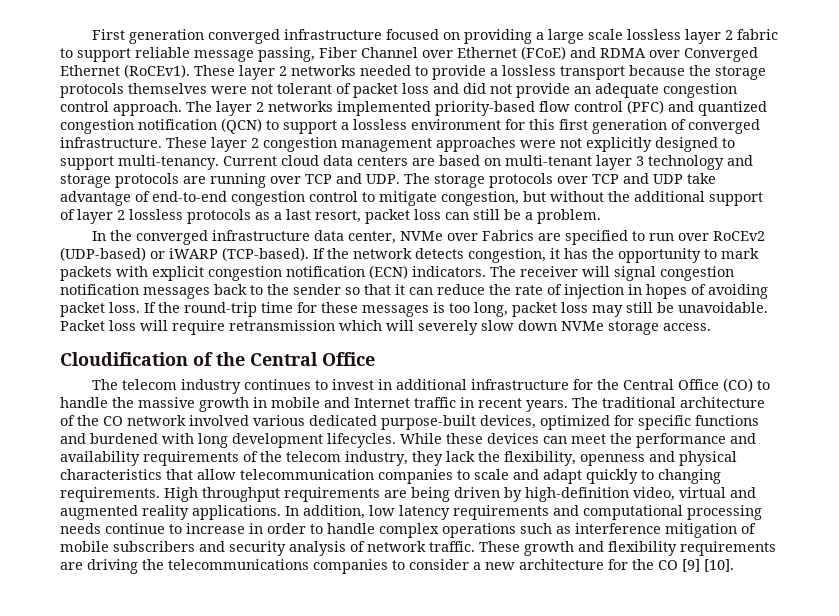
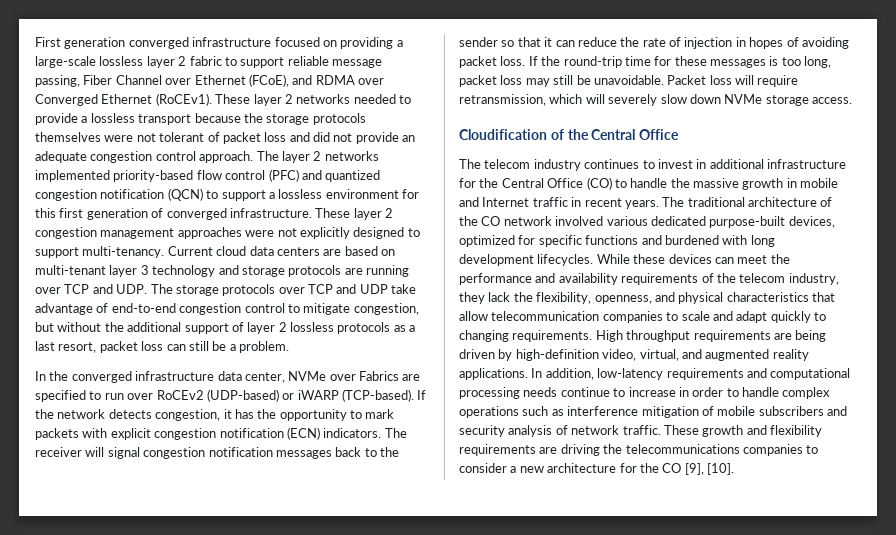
[548,29,624,44] large scale -> [35,56,96,68] large-scale
[521,46,566,60] (FCoE) -> [248,74,289,87] (FCoE),
[229,320,335,331] retransmission -> [459,94,546,106] retransmission,
[580,454,645,466] openness -> [594,295,652,304] openness,
[679,487,726,498] virtual -> [639,349,679,361] virtual,
[369,505,450,520] low latency -> [597,368,664,380] low-latency
[682,559,700,572] [9] -> [684,463,704,475] [9],

